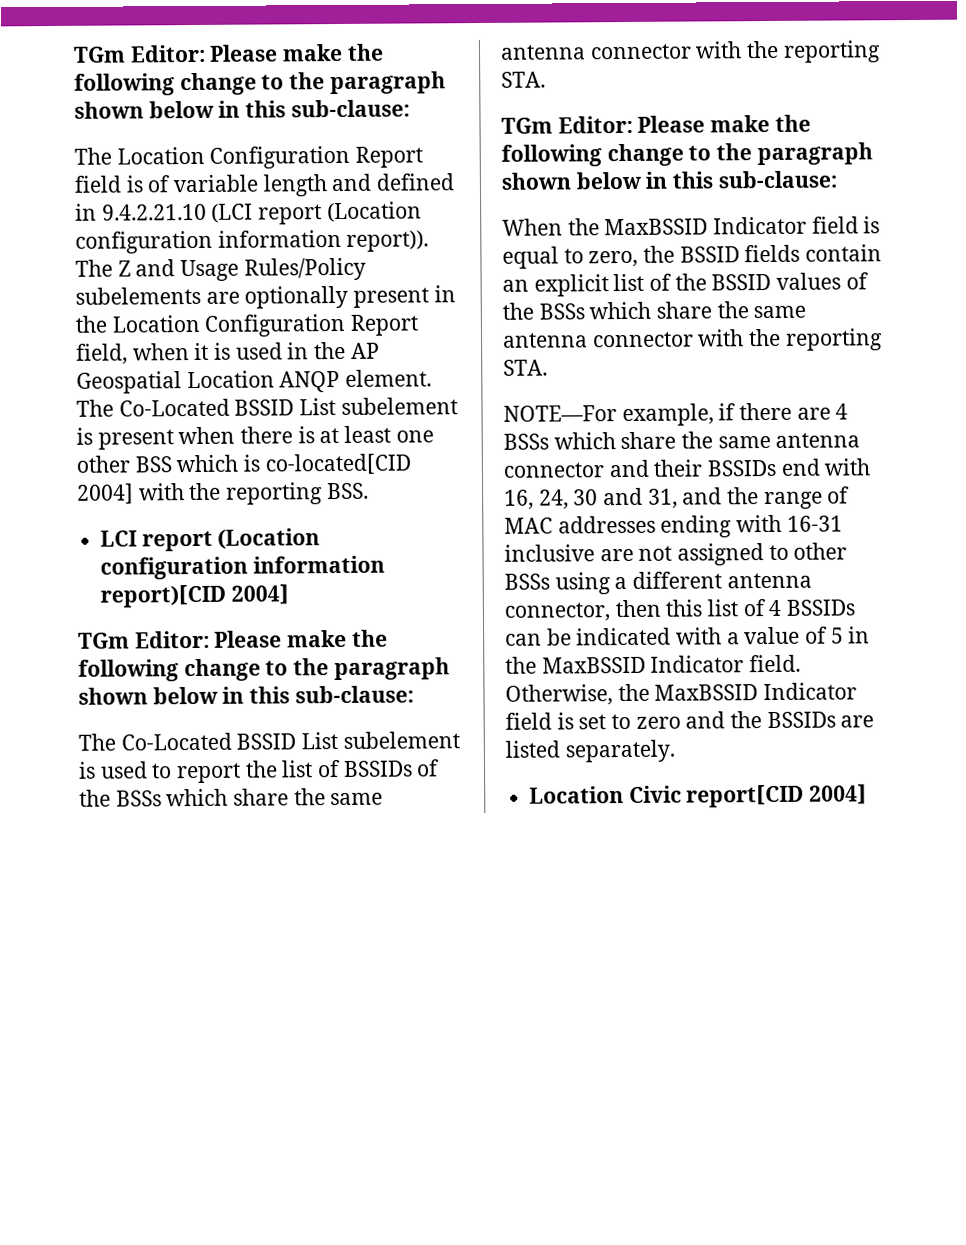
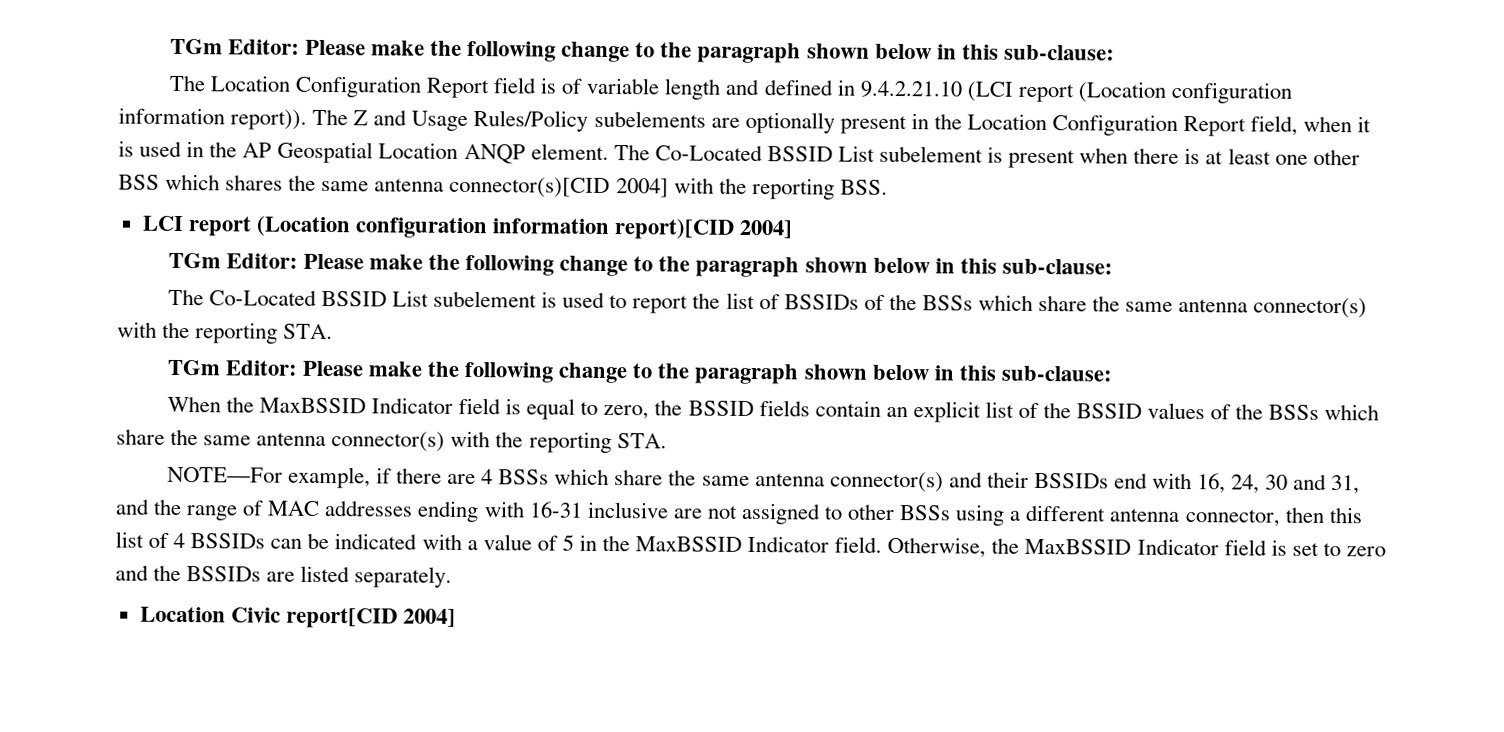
[243,453,411,476] is co-located[CID -> [225,174,611,199] shares the same antenna connector(s)[CID
[589,43,692,60] connector -> [1253,297,1368,319] connector(s)
[591,331,694,348] connector -> [331,431,446,452] connector(s)
[503,462,604,478] connector -> [829,471,944,493] connector(s)

